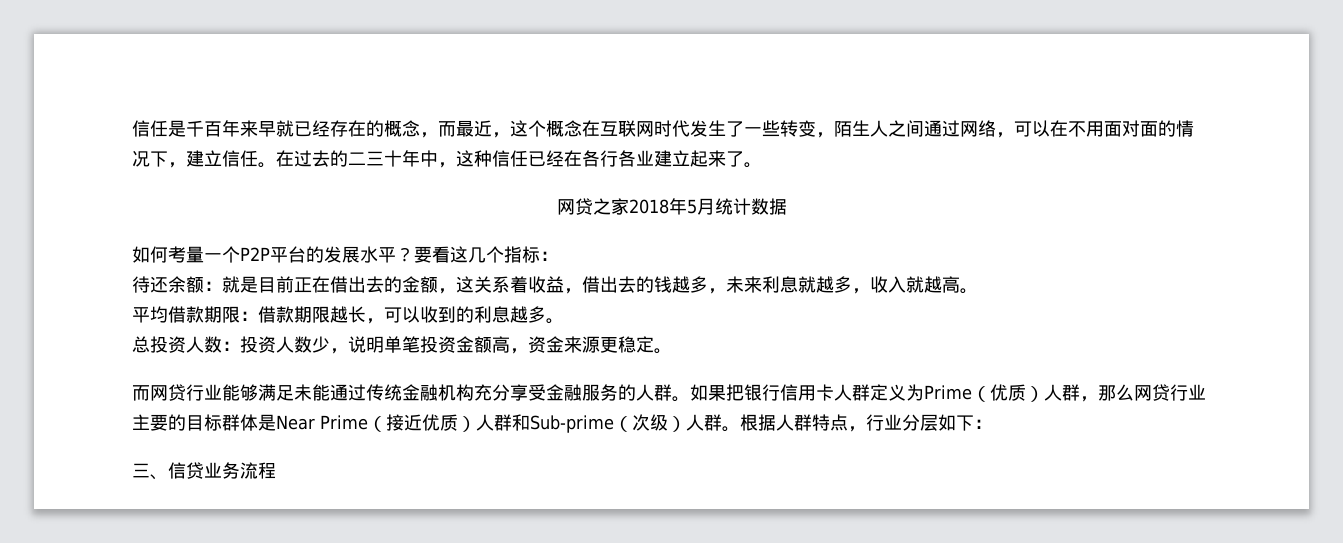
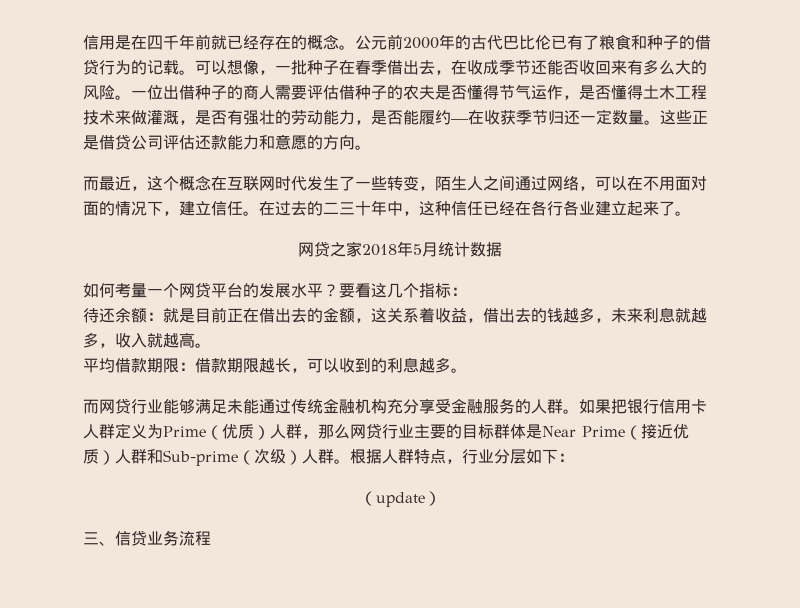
[132,120,276,137] 信任是千百年来早 -> [83,34,211,50] 信用是在四千年前
[420,132,438,138] ， -> [339,34,711,50] [83,59,707,75] [83,84,707,100] [83,109,708,125] [83,134,371,150] 。公元前2000年的古代巴比伦已有了粮食和种子的借贷行为的记载。可以想像，一批种子在春季借出去，在收成季节还能否收回来有多么大的风险。一位出借种子的商人需要评估借种子的农夫是否懂得节气运作，是否懂得土木工程技术来做灌溉，是否有强壮的劳动能力，是否能履约—在收获季节归还一定数量。这些正是借贷公司评估还款能力和意愿的方向。 //
[240,247,270,261] P2P -> [179,282,211,298] 网贷
[132,336,672,354] // 总投资人数：投资人数少，说明单笔投资金额高，资金来源更稳定。 -> (467, 370) none
(992, 424) none -> [359,491,441,507] // （update）

